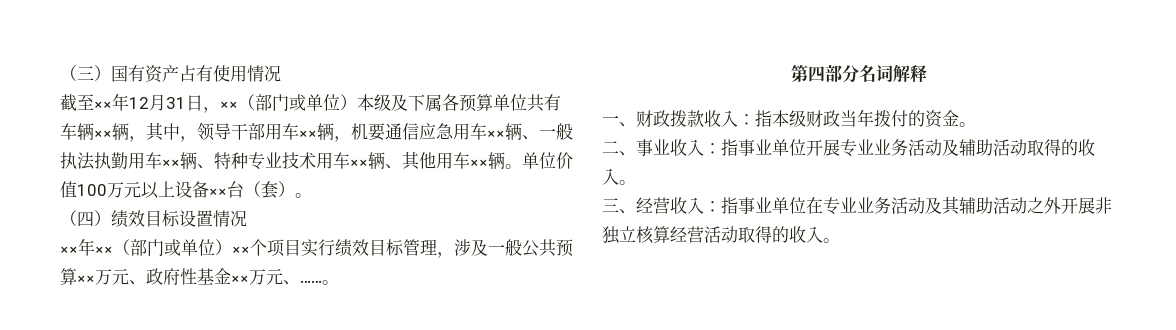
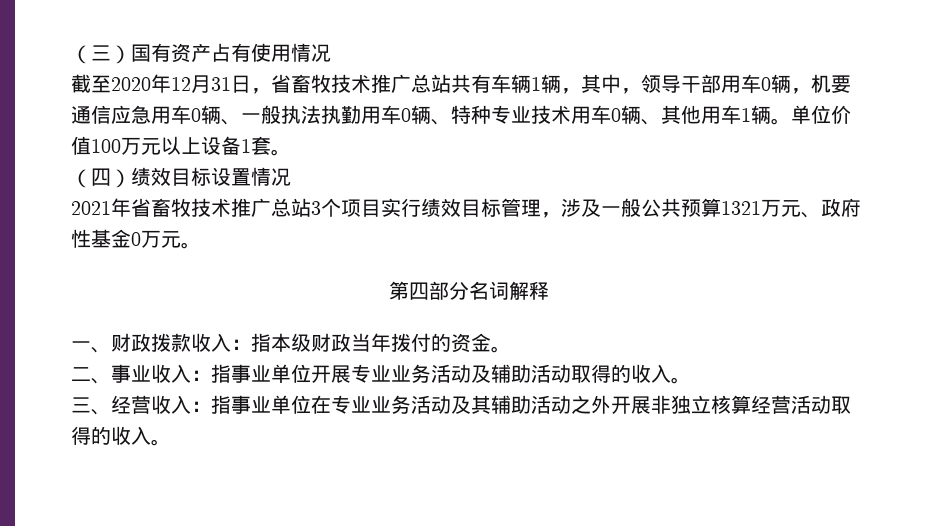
[94,101,112,109] ×× -> [111,77,151,91] 2020
[220,94,527,112] ××（部门或单位）本级及下属各预算单位 -> [271,74,451,93] 省畜牧技术推广总站
[94,130,112,138] ×× -> [531,77,541,91] 1
[299,130,317,138] ×× -> [761,77,771,91] 0
[487,130,505,138] ×× -> [191,108,201,122] 0
[162,159,180,167] ×× -> [401,108,411,122] 0
[350,159,368,167] ×× -> [611,108,621,122] 0
[470,159,488,167] ×× -> [741,108,751,122] 1
[209,181,295,199] ××台（套） -> [241,136,271,155] 1套
[60,238,250,256] ××年××（部门或单位）×× -> [71,198,321,217] 2021年省畜牧技术推广总站3
[77,275,95,283] ×× -> [721,201,761,215] 1321
[231,268,322,285] ××万元、…… -> [131,230,181,248] 0万元

